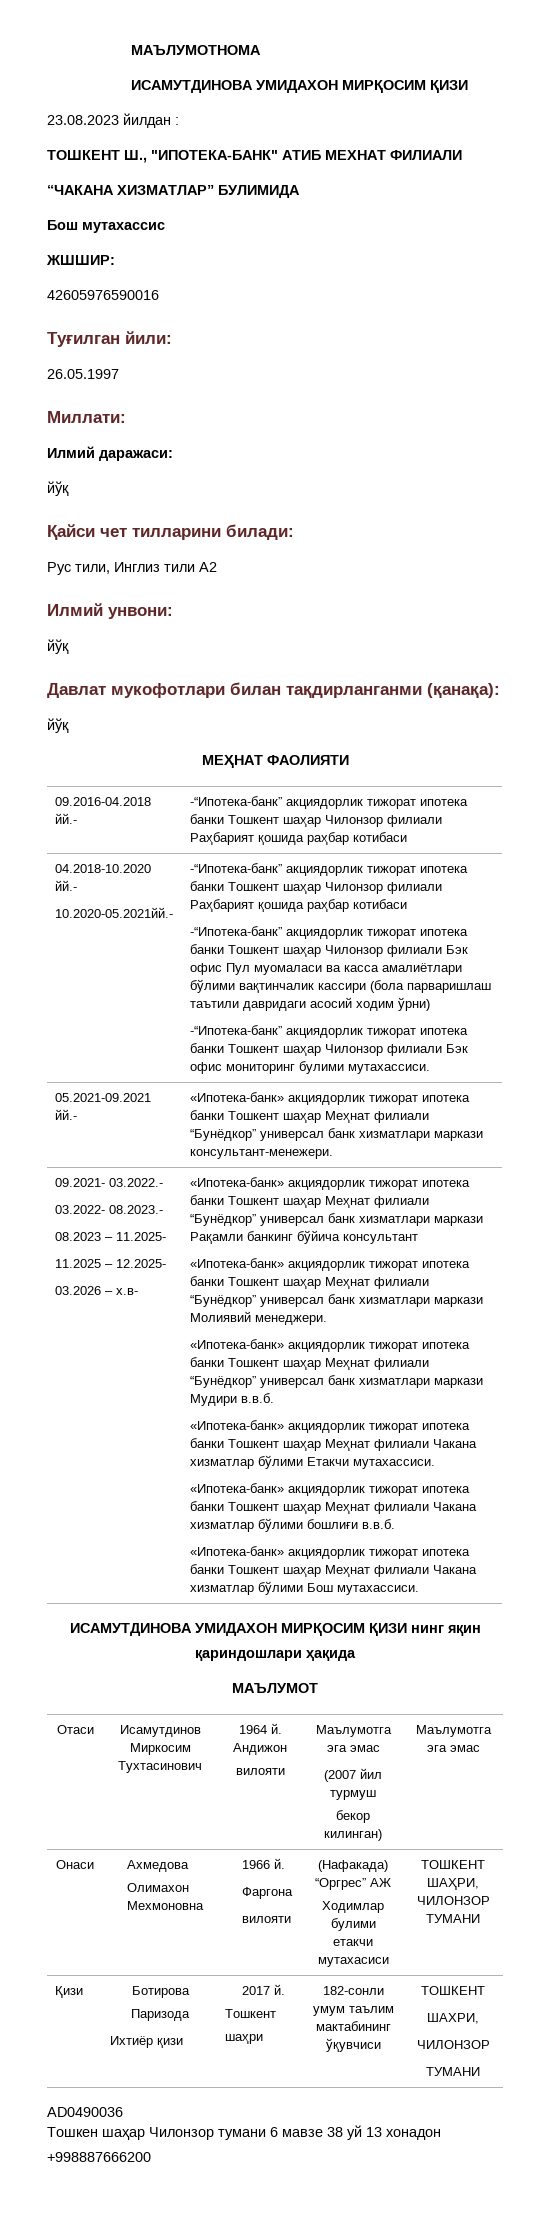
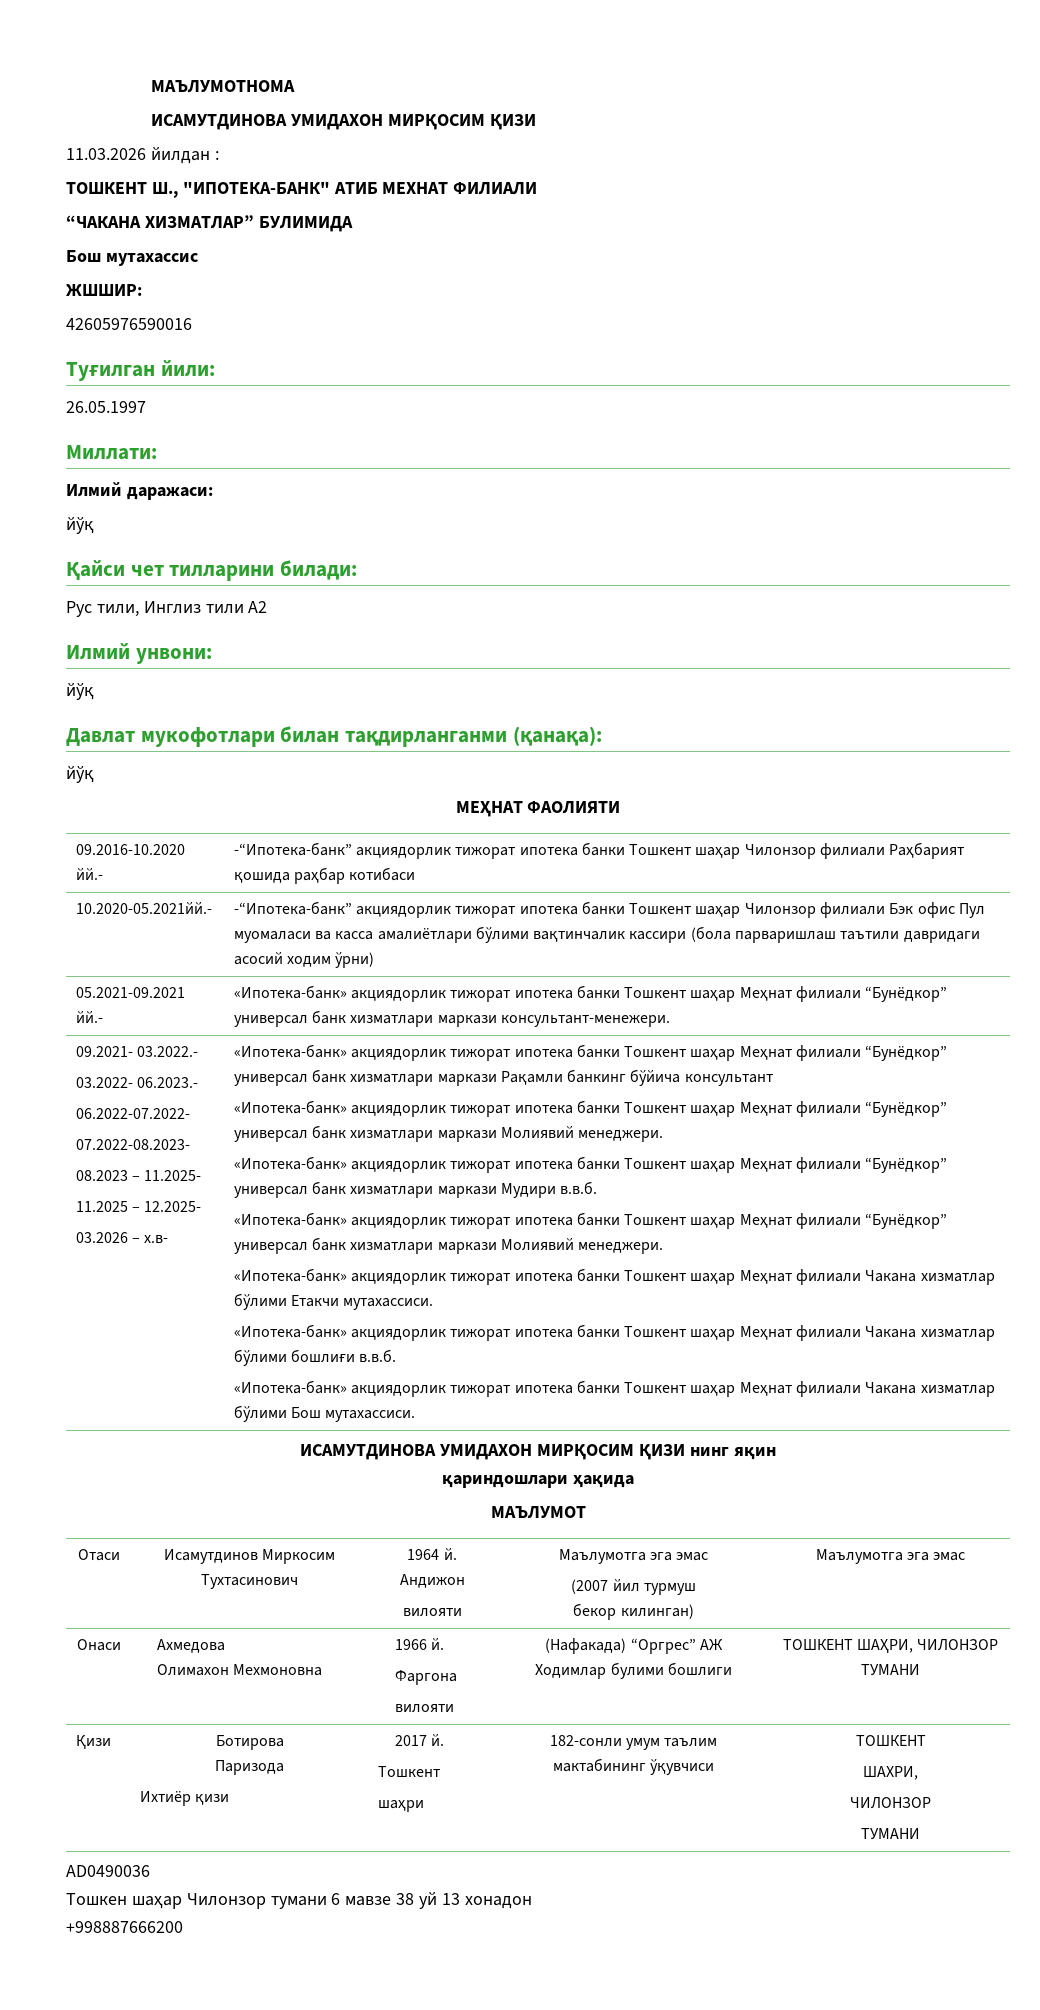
[47,115,119,125] 23.08.2023 -> [66,148,146,160] 11.03.2026
[55,797,152,806] 09.2016-04.2018 -> [75,844,185,855] 09.2016-10.2020
[55,864,152,873] [55,880,78,891] 04.2018-10.2020 йй.- // -> (416, 874) none
[190,899,408,912] [190,926,469,939] [190,944,443,957] Раҳбарият қошида раҳбар котибаси // -“Ипотека-банк” акциядорлик тижорат ипотека банки Тошкент шаҳар Чилонзор филиали -> (886, 910) none
[190,1025,469,1038] [190,1043,469,1056] [190,1061,431,1074] // -“Ипотека-банк” акциядорлик тижорат ипотека банки Тошкент шаҳар Чилонзор филиали Бэк офис мониторинг булими мутахассиси. -> (375, 960) none
[109,1205,164,1214] 08.2023.- -> [136,1077,198,1088] [75,1108,190,1119] [75,1139,190,1150] 06.2023.- // 06.2022-07.2022- // 07.2022-08.2023-
(275, 1398) none -> [233,1212,948,1229] [233,1237,664,1254] // «Ипотека-банк» акциядорлик тижорат ипотека банки Тошкент шаҳар Меҳнат филиали “Бунёдкор” универсал банк хизматлари маркази Молиявий менеджери.
[333,1939,373,1946] [317,1957,389,1967] етакчи мутахасиси -> [667,1662,732,1676] бошлиги

